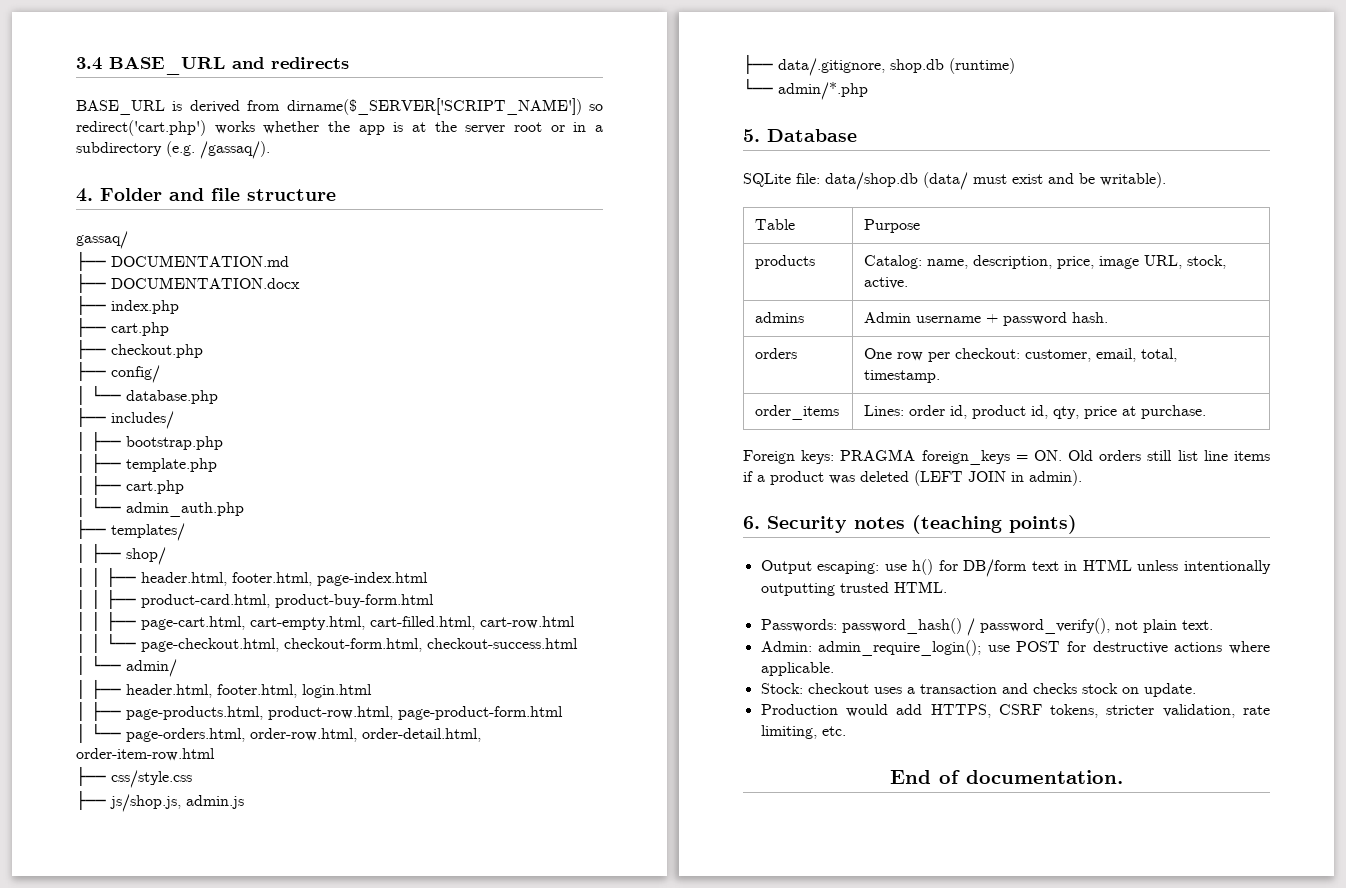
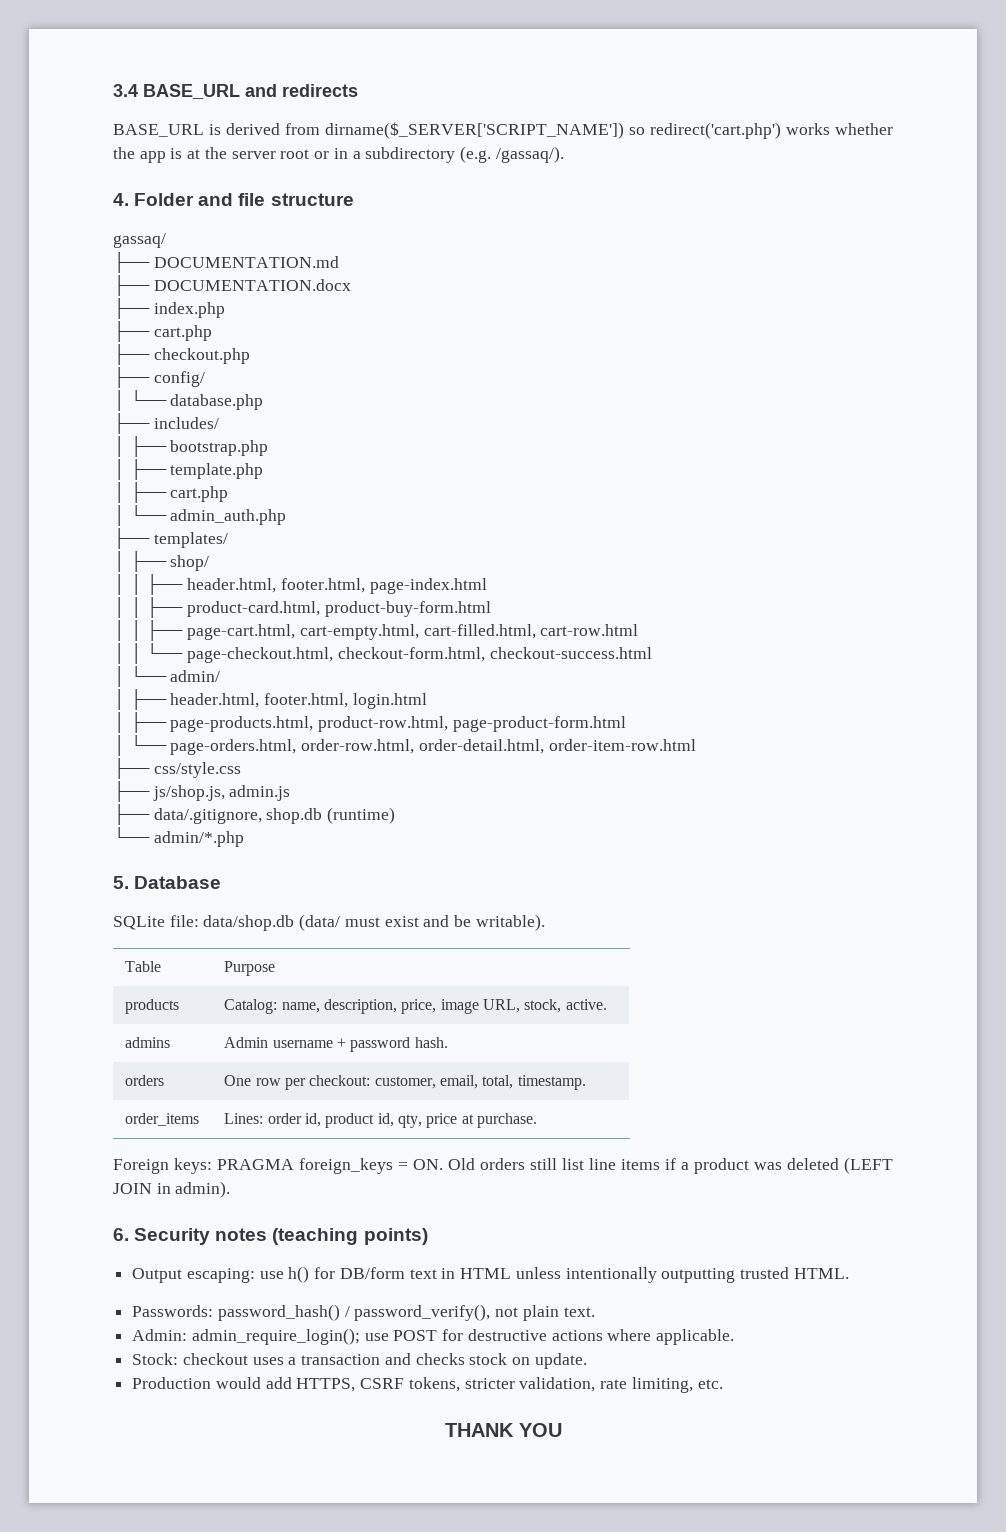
[890,770,1123,784] End of documentation. -> [444,1423,562,1437] THANK YOU

